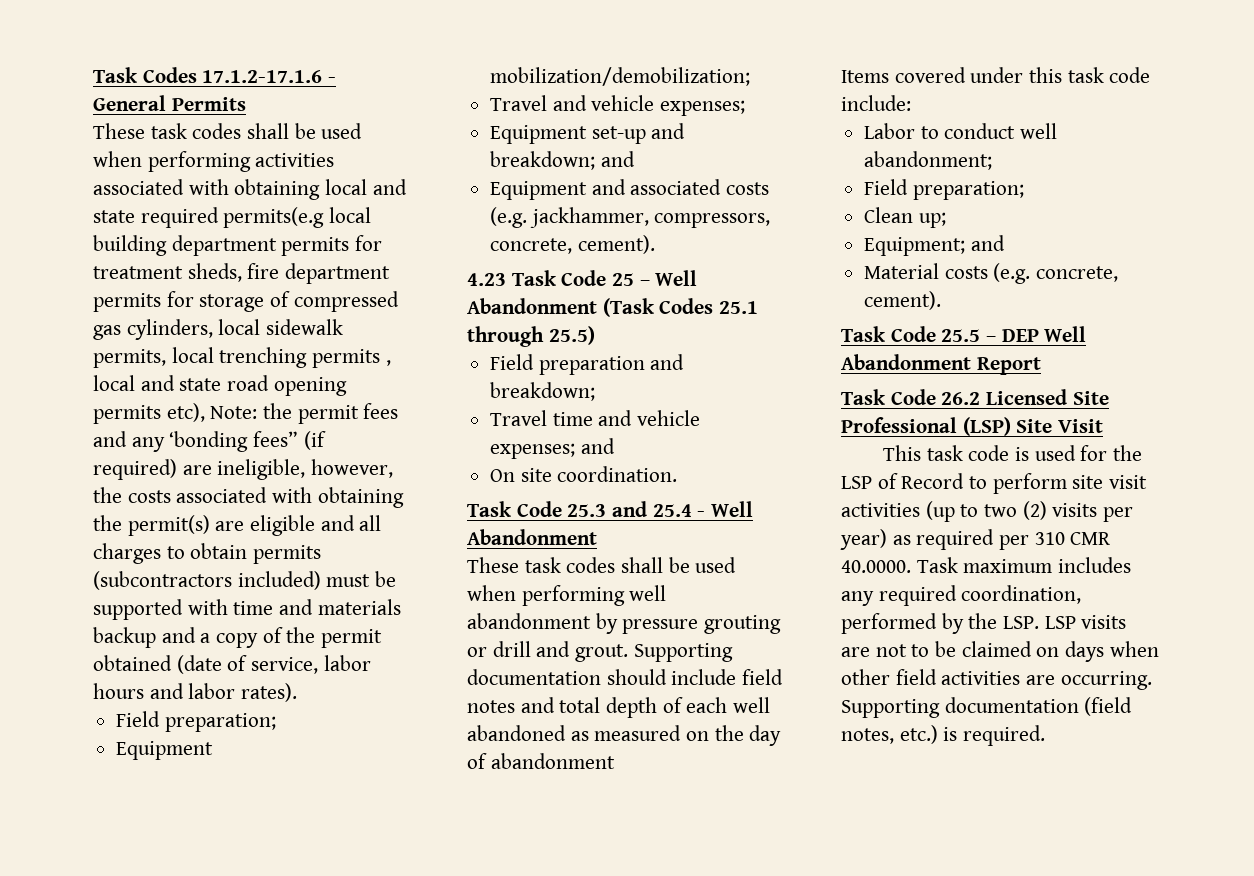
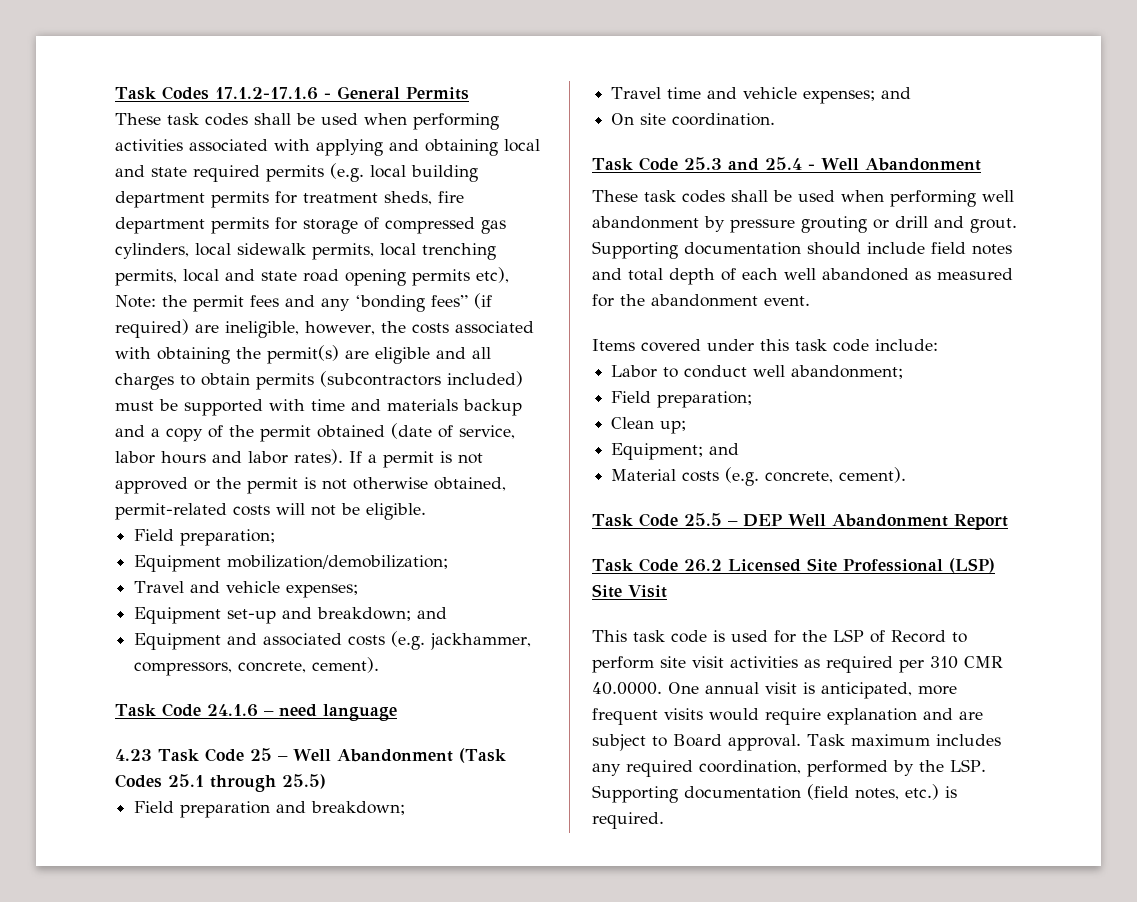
(229, 187) none -> [316,139,419,156] applying and
[223,207,325,228] permits(e.g -> [266,163,364,182] permits (e.g.
[312,349,391,368] permits , -> [115,269,177,286] permits,
(298, 692) none -> [349,451,483,468] [115,477,506,494] [115,503,426,520] If a permit is not approved or the permit is not otherwise obtained, permit-related costs will not be eligible.
(655, 244) none -> [115,703,397,721] // Task Code 24.1.6 – need language
[686,725,782,746] [467,753,615,769] on the day of abandonment -> [592,294,810,307] for the abandonment event.
[925,501,1134,522] [840,529,887,550] (up to two (2) visits per year) -> (798, 662) none
(911, 566) none -> [668,682,957,699] [592,708,983,725] [592,734,801,751] One annual visit is anticipated, more frequent visits would require explanation and are subject to Board approval.
[1044,615,1127,629] [841,641,1159,662] [841,669,1152,690] LSP visits are not to be claimed on days when other field activities are occurring. -> (986, 765) none

